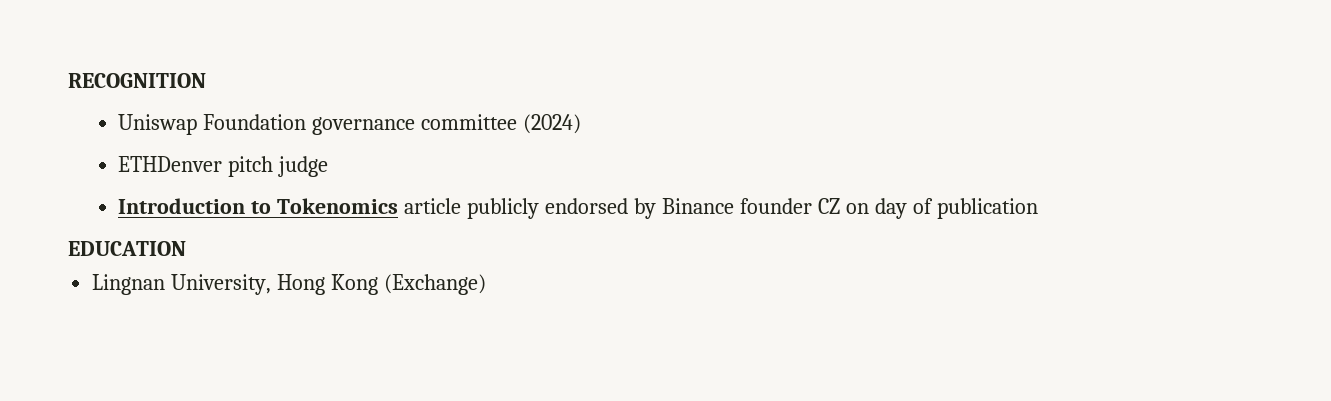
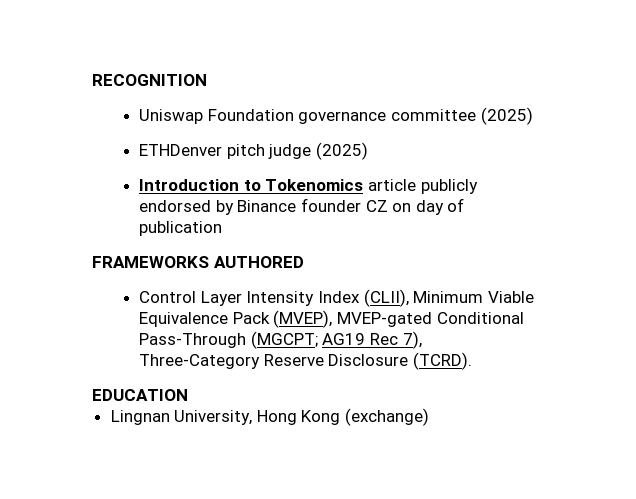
[523,114,582,134] (2024) -> [480,107,533,125] (2025)
(329, 166) none -> [316,142,369,160] (2025)
(1038, 208) none -> [92,256,304,268] [139,289,534,307] [139,310,524,328] [139,331,422,349] [139,352,473,370] // FRAMEWORKS AUTHORED // Control Layer Intensity Index (CLII), Minimum Viable Equivalence Pack (MVEP), MVEP-gated Conditional Pass-Through (MGCPT; AG19 Rec 7), Three-Category Reserve Disclosure (TCRD).
[383,274,486,295] (Exchange) -> [345,408,430,426] (exchange)

